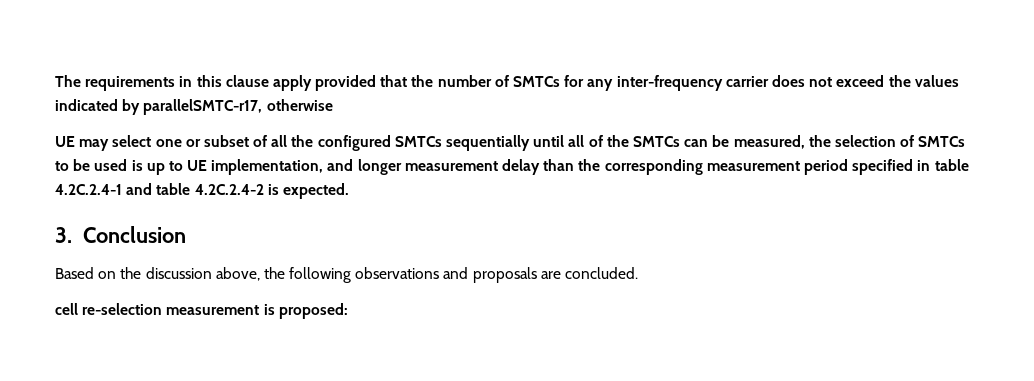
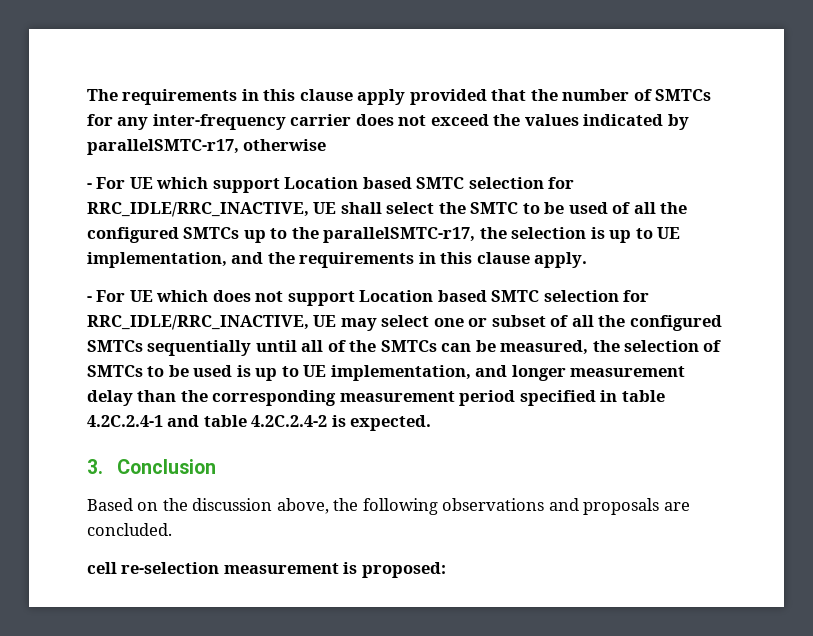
(333, 105) none -> [87,177,575,193] [87,202,688,217] [87,227,681,243] [87,252,588,268] [87,290,650,306] [87,315,309,330] - For UE which support Location based SMTC selection for RRC_IDLE/RRC_INACTIVE, UE shall select the SMTC to be used of all the configured SMTCs up to the parallelSMTC-r17, the selection is up to UE implementation, and the requirements in this clause apply. // - For UE which does not support Location based SMTC selection for RRC_IDLE/RRC_INACTIVE,

